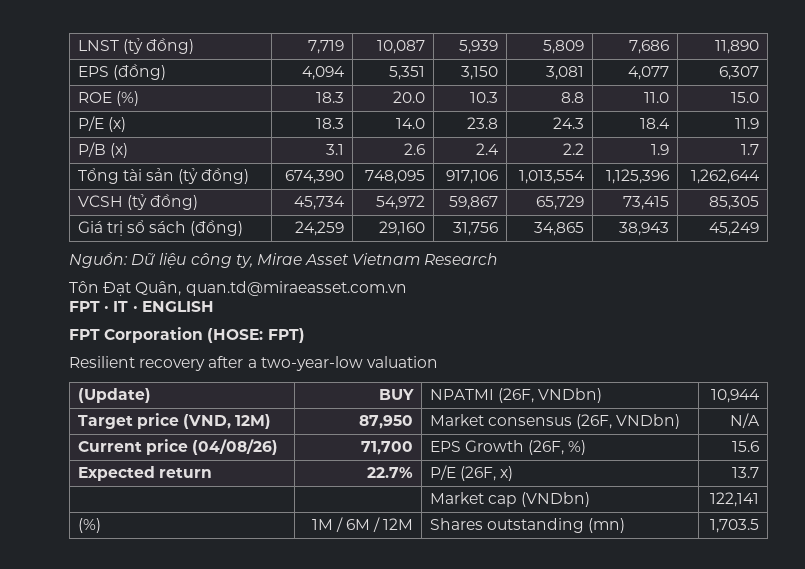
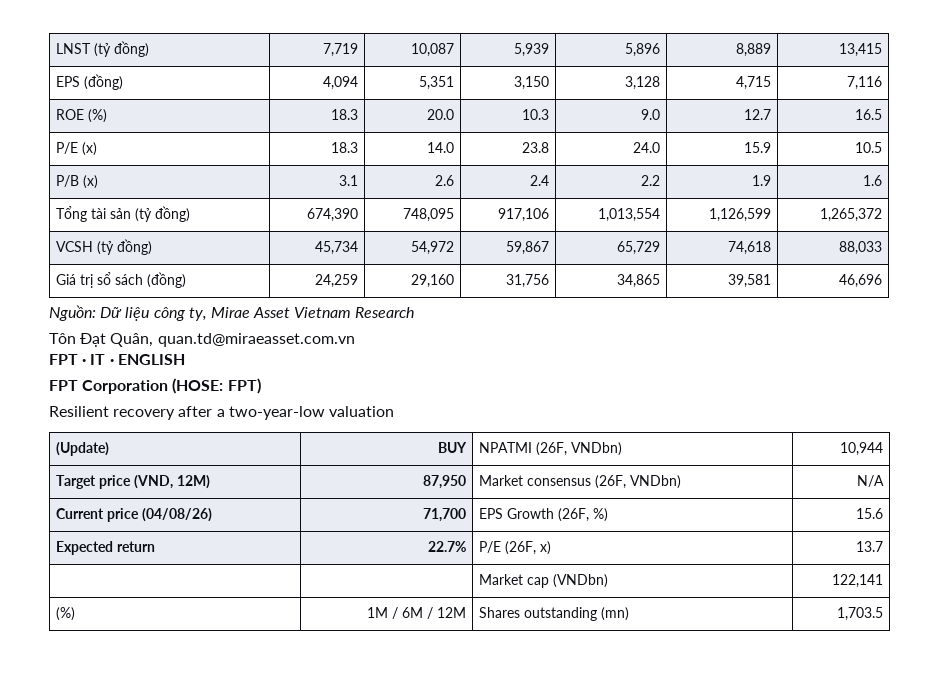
[543,40,585,54] [629,40,670,54] [715,40,760,54] 5,809 | 7,686 | 11,890 -> [625,43,661,57] [736,43,772,57] [839,43,883,57] 5,896 | 8,889 | 13,415
[546,66,585,80] [628,66,670,80] [719,66,760,80] 3,081 | 4,077 | 6,307 -> [625,76,661,90] [736,76,772,90] [847,76,883,90] 3,128 | 4,715 | 7,116
[561,92,585,103] [644,92,670,103] [731,92,760,103] 8.8 | 11.0 | 15.0 -> [641,109,661,120] [744,109,772,120] [855,109,883,120] 9.0 | 12.7 | 16.5
[553,117,585,129] [640,118,671,129] [735,118,760,129] 24.3 | 18.4 | 11.9 -> [633,142,661,153] [744,142,772,153] [855,142,883,153] 24.0 | 15.9 | 10.5
[741,144,760,155] 1.7 -> [863,175,883,186] 1.6
[606,169,670,184] [691,169,761,184] 1,125,396 | 1,262,644 -> [709,208,772,222] [820,208,883,222] 1,126,599 | 1,265,372
[623,196,670,210] [709,196,760,210] 73,415 | 85,305 -> [728,241,772,255] [839,241,883,255] 74,618 | 88,033
[619,222,670,236] [709,221,760,236] 38,943 | 45,249 -> [728,274,772,288] [839,274,883,288] 39,581 | 46,696

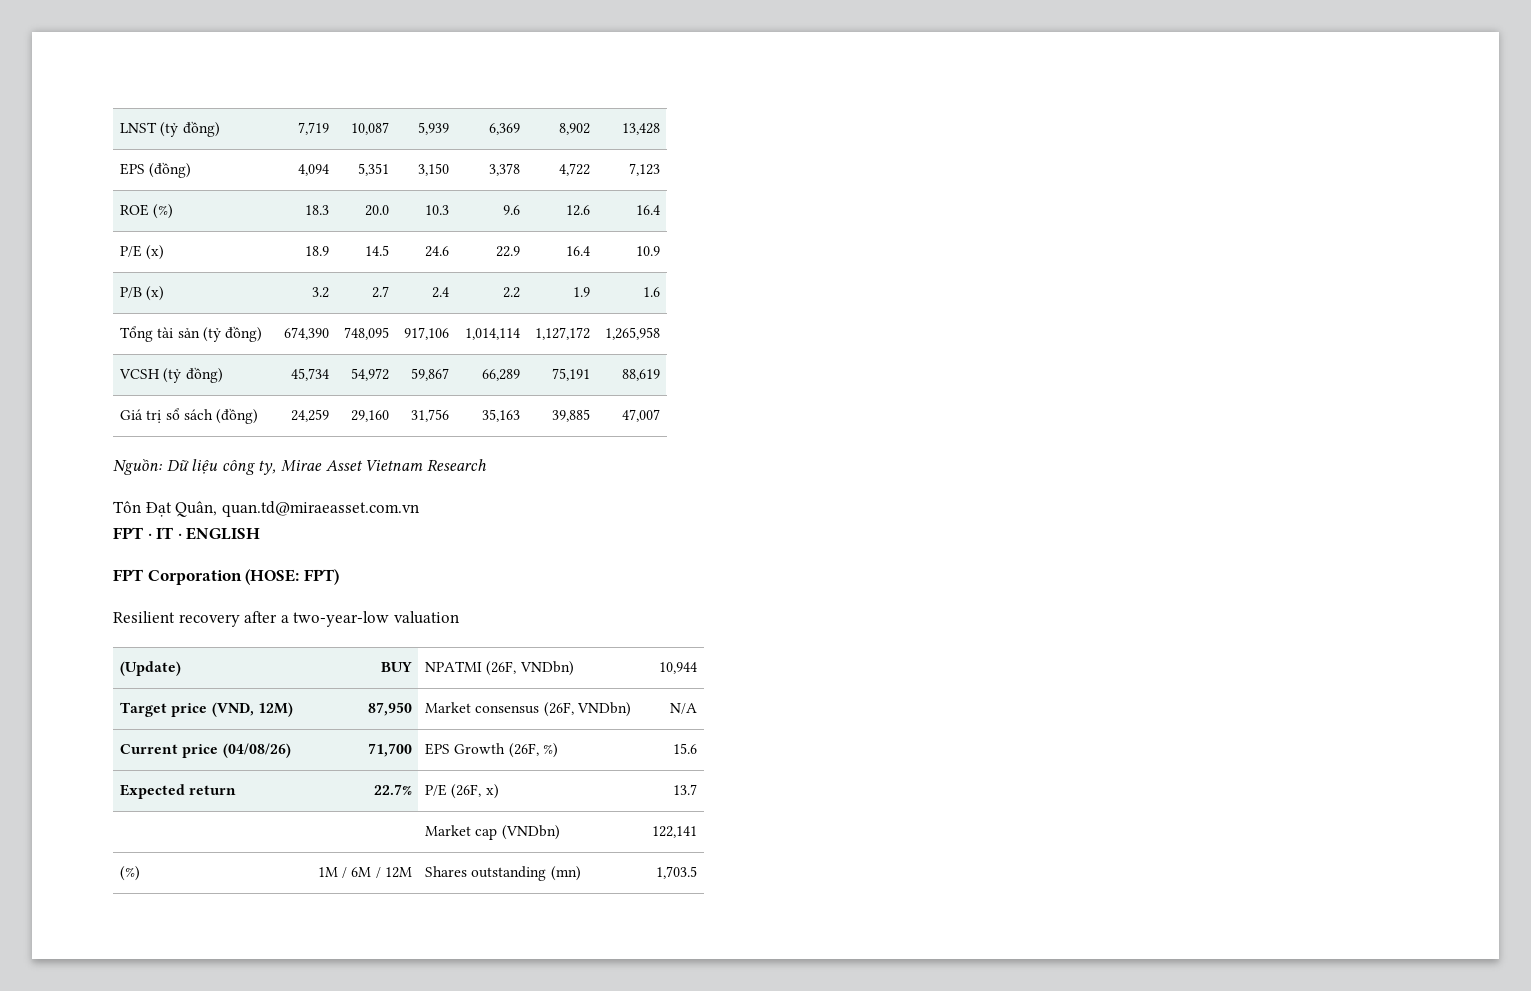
[625,43,661,57] [736,43,772,57] [839,43,883,57] 5,896 | 8,889 | 13,415 -> [488,123,520,135] [558,123,590,135] [621,123,660,135] 6,369 | 8,902 | 13,428
[625,76,661,90] [736,76,772,90] [847,76,883,90] 3,128 | 4,715 | 7,116 -> [488,163,520,176] [558,163,590,176] [628,163,660,176] 3,378 | 4,722 | 7,123
[641,109,661,120] [744,109,772,120] [855,109,883,120] 9.0 | 12.7 | 16.5 -> [502,205,520,215] [565,205,590,216] [635,205,660,215] 9.6 | 12.6 | 16.4
[331,142,359,153] [427,142,455,153] [522,142,550,153] [633,142,661,153] [744,142,772,153] [855,142,883,153] 18.3 | 14.0 | 23.8 | 24.0 | 15.9 | 10.5 -> [304,246,329,256] [364,245,389,256] [424,246,449,257] [495,246,520,257] [565,246,590,256] [635,246,660,256] 18.9 | 14.5 | 24.6 | 22.9 | 16.4 | 10.9
[339,175,359,186] [435,175,455,186] 3.1 | 2.6 -> [311,287,329,298] [371,286,389,298] 3.2 | 2.7
[598,208,661,222] [709,208,772,222] [820,208,883,222] 1,013,554 | 1,126,599 | 1,265,372 -> [464,328,520,340] [534,327,590,340] [604,327,660,340] 1,014,114 | 1,127,172 | 1,265,958
[617,241,661,255] [728,241,772,255] [839,241,883,255] 65,729 | 74,618 | 88,033 -> [481,369,520,381] [551,368,590,381] [621,369,660,381] 66,289 | 75,191 | 88,619
[617,274,661,288] [728,274,772,288] [839,274,883,288] 34,865 | 39,581 | 46,696 -> [481,409,520,422] [551,409,590,422] [621,409,660,422] 35,163 | 39,885 | 47,007

